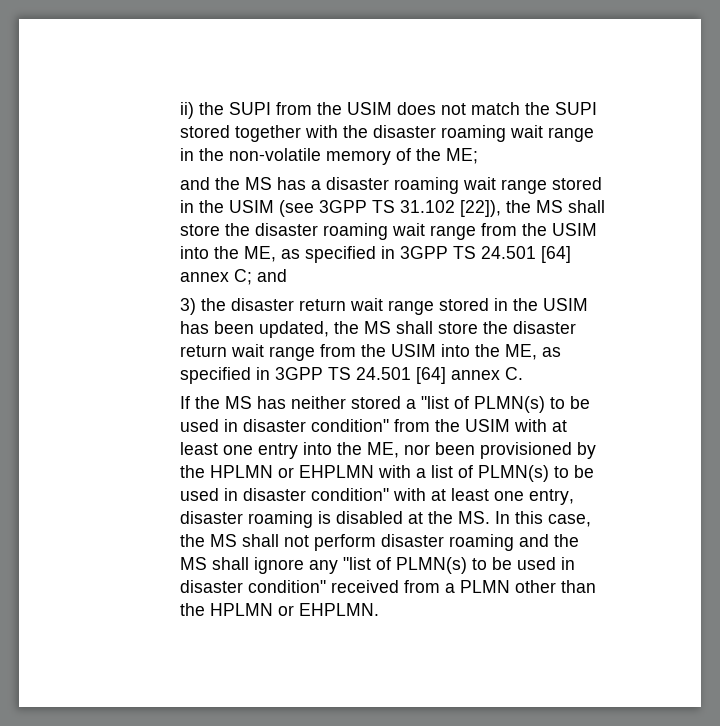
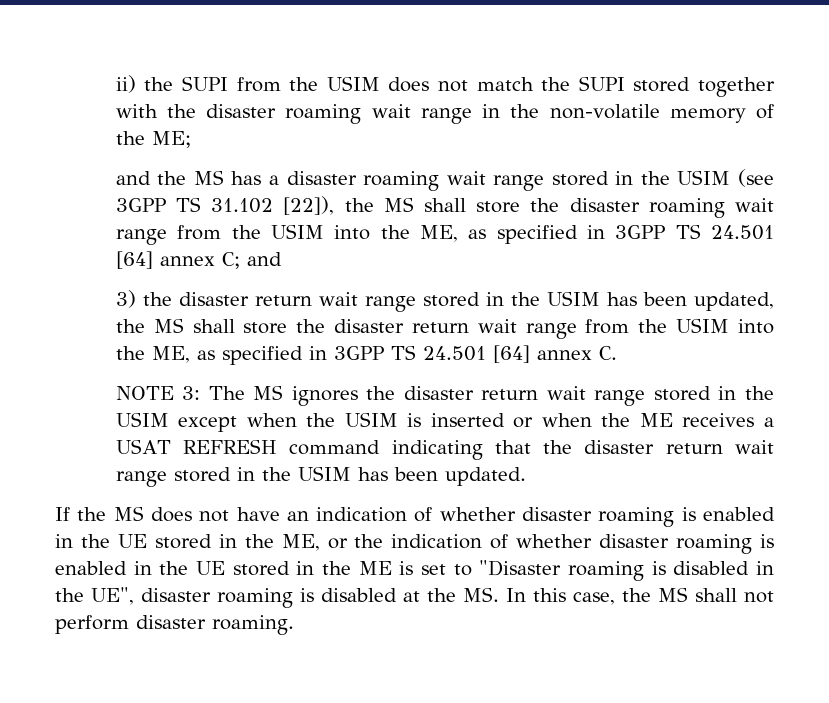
[180,396,591,413] [180,419,568,432] [180,442,597,459] [180,465,595,482] [180,488,575,505] If the MS has neither stored a "list of PLMN(s) to be used in disaster condition" from the USIM with at least one entry into the ME, nor been provisioned by the HPLMN or EHPLMN with a list of PLMN(s) to be used in disaster condition" with at least one entry, -> [115,385,775,406] [115,412,775,432] [115,439,775,460] [115,466,526,487] [55,506,775,527] [55,534,775,554] [55,560,774,581] [55,587,134,605] NOTE 3: The MS ignores the disaster return wait range stored in the USIM except when the USIM is inserted or when the ME receives a USAT REFRESH command indicating that the disaster return wait range stored in the USIM has been updated. // If the MS does not have an indication of whether disaster roaming is enabled in the UE stored in the ME, or the indication of whether disaster roaming is enabled in the UE stored in the ME is set to "Disaster roaming is disabled in the UE",
[449,534,580,551] [180,557,576,574] [180,580,597,593] [180,603,380,616] roaming and the MS shall ignore any "list of PLMN(s) to be used in disaster condition" received from a PLMN other than the HPLMN or EHPLMN. -> [212,615,294,635] roaming.

